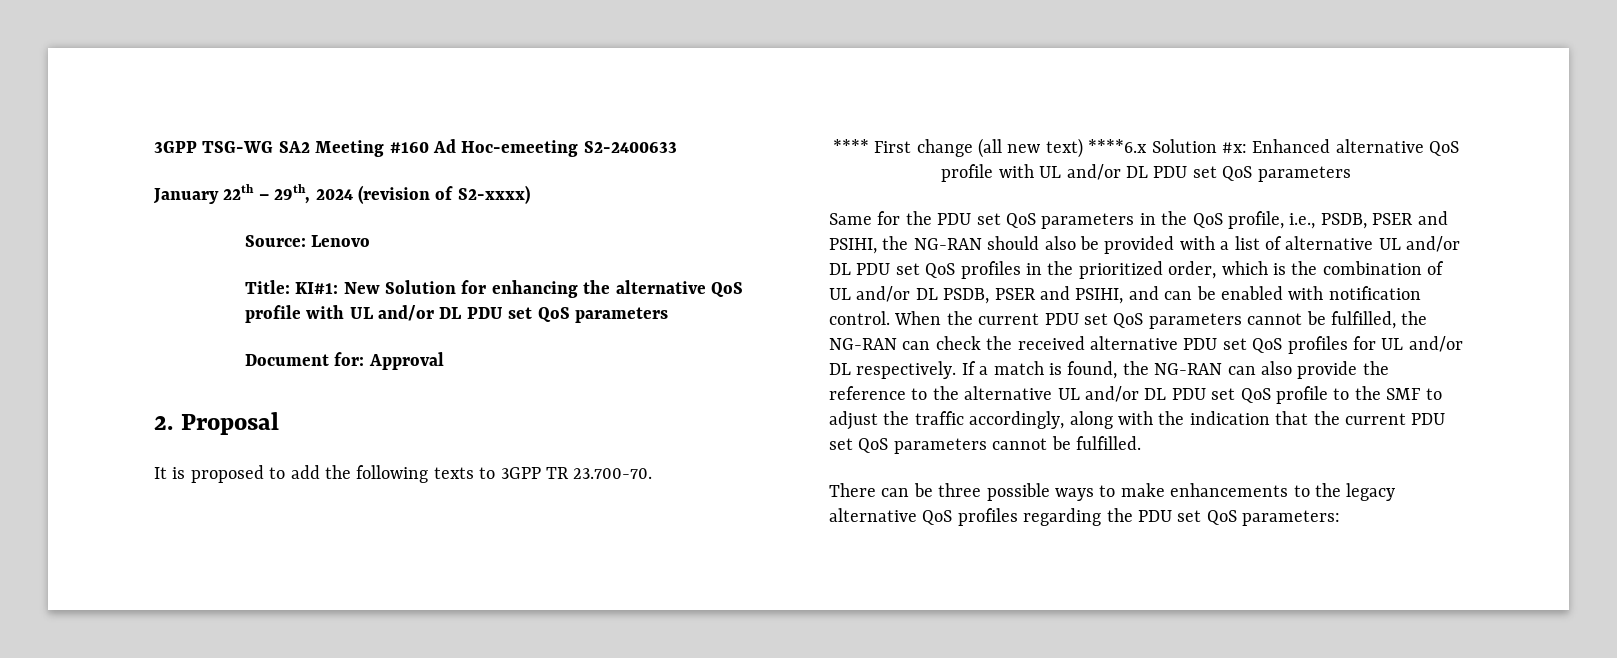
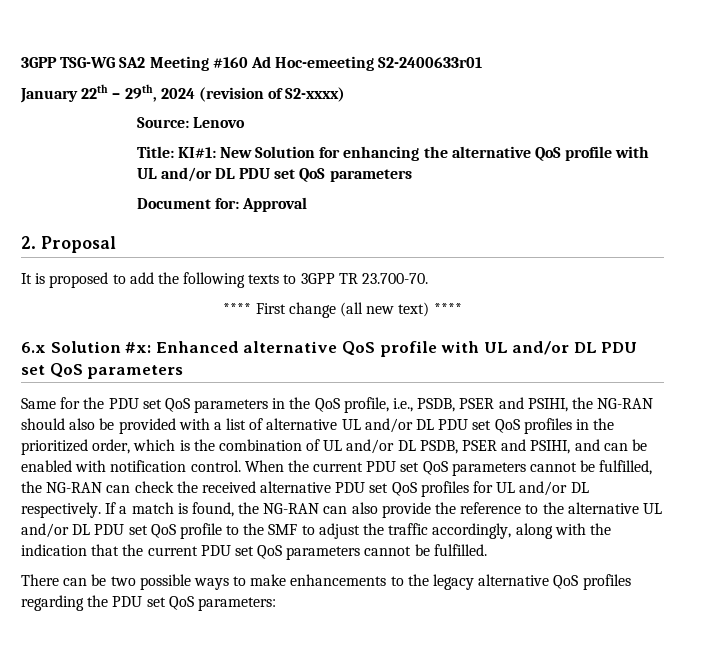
[583,141,677,153] S2-2400633 -> [378,57,483,68] S2-2400633r01
[1088,139,1148,153] ****6.x -> [433,303,462,314] [21,342,46,353] **** // 6.x
[938,483,982,497] three -> [110,576,136,586] two

